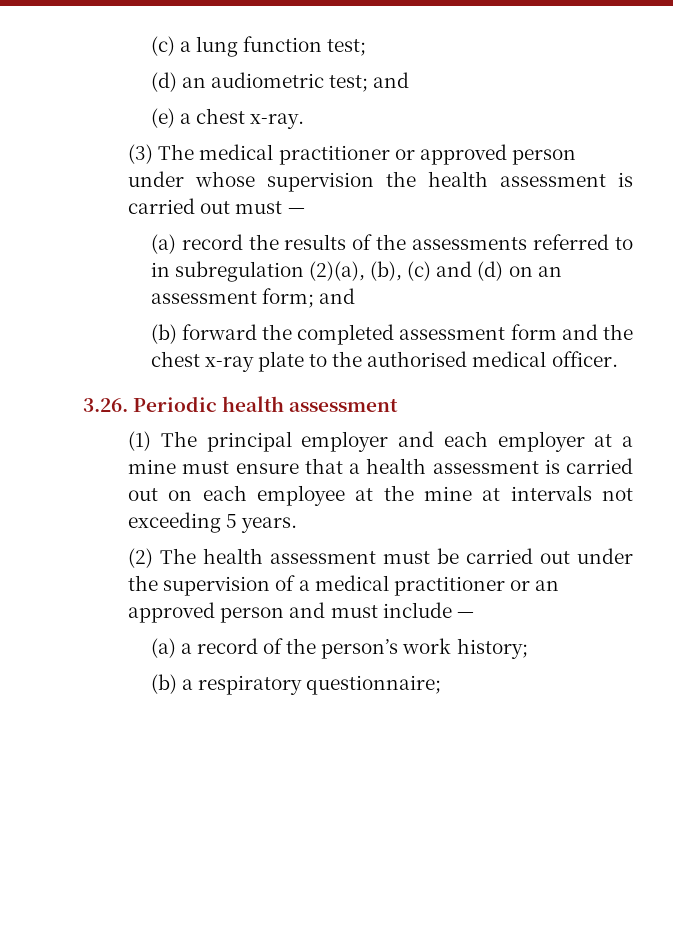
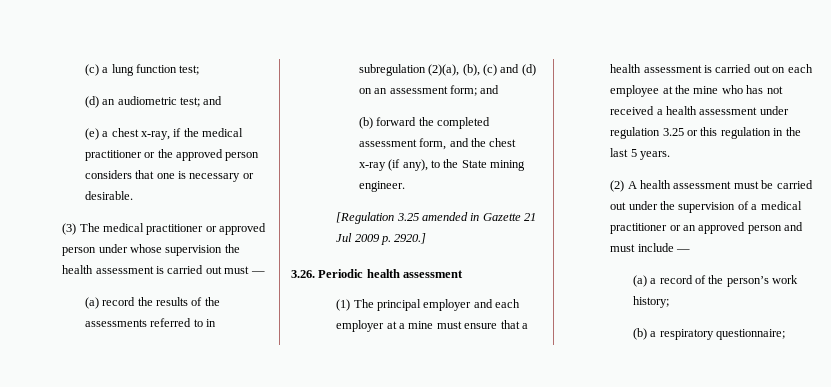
[250,113,305,129] x-ray. -> [141,128,244,140] [84,149,260,161] [84,170,254,182] [84,191,133,200] x-ray, if the medical practitioner or the approved person considers that one is necessary or desirable.
[510,324,557,340] form -> [419,138,447,150] form,
[257,351,618,372] plate to the authorised medical officer. -> [388,159,526,171] [358,181,405,192] [336,212,537,224] [336,233,427,245] (if any), to the State mining engineer. // [Regulation 3.25 amended in Gazette 21 Jul 2009 p. 2920.]
[482,485,633,501] [128,512,222,533] at intervals not exceeding -> [721,85,783,94] [610,106,789,115] [610,127,801,139] [610,148,629,157] who has not received a health assessment under regulation 3.25 or this regulation in the last
[160,548,197,564] The -> [627,181,637,189] A

